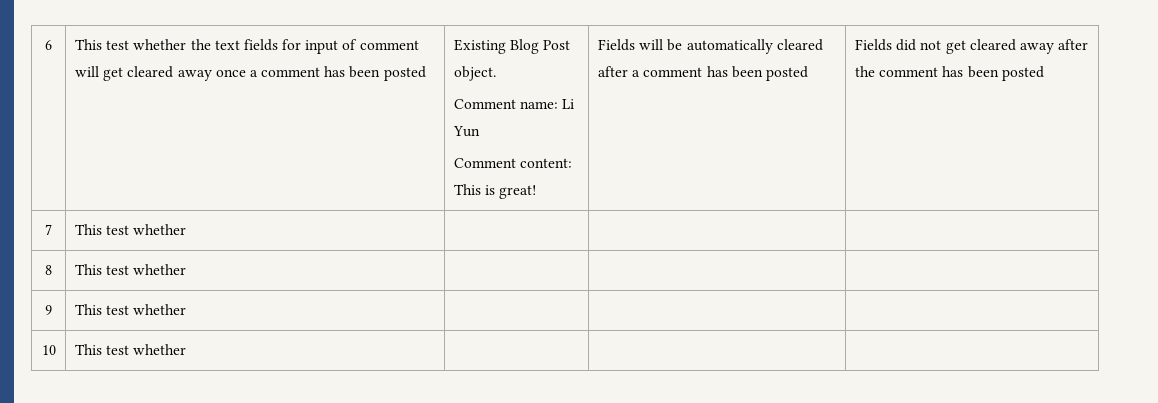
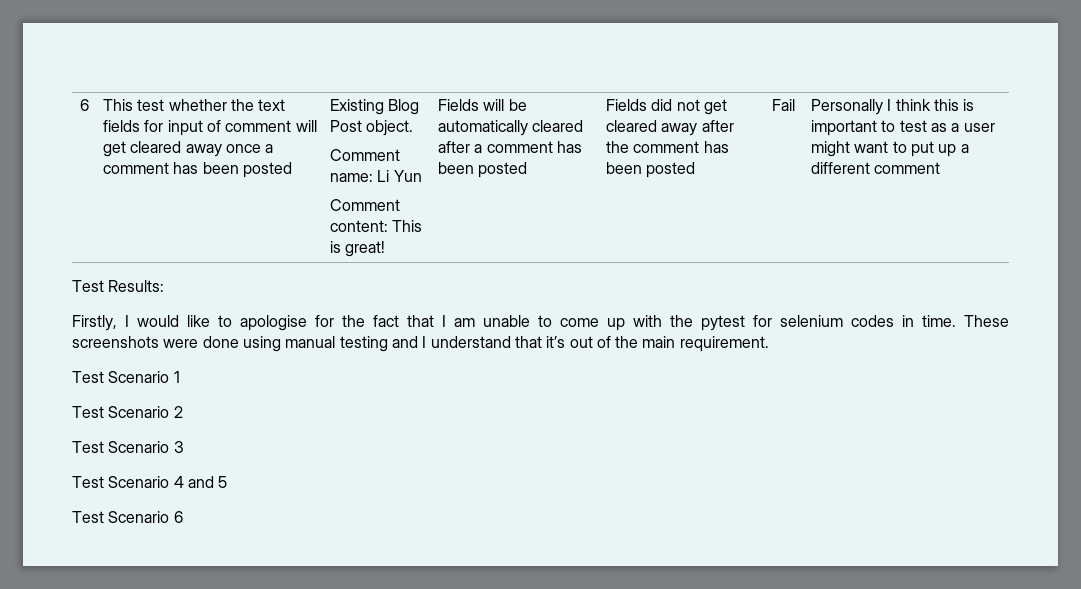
[45,224,52,235] [74,224,187,235] [45,265,52,275] [74,264,187,275] [45,305,52,315] [74,304,187,315] [41,345,56,355] [74,344,187,355] // 7 | This test whether | | | // 8 | This test whether | | | // 9 | This test whether | | | // 10 | This test whether | | | -> [772,99,796,111] [811,99,975,115] [811,120,995,136] [811,141,969,157] [811,162,941,174] [72,280,165,292] [72,315,1009,331] [72,336,769,352] [72,371,180,383] [72,406,183,418] [72,441,184,453] [72,476,228,488] [72,511,183,523] | Fail | Personally I think this is important to test as a user might want to put up a different comment // Test Results: // Firstly, I would like to apologise for the fact that I am unable to come up with the pytest for selenium codes in time. These screenshots were done using manual testing and I understand that it’s out of the main requirement. // Test Scenario 1 // Test Scenario 2 // Test Scenario 3 // Test Scenario 4 and 5 // Test Scenario 6

